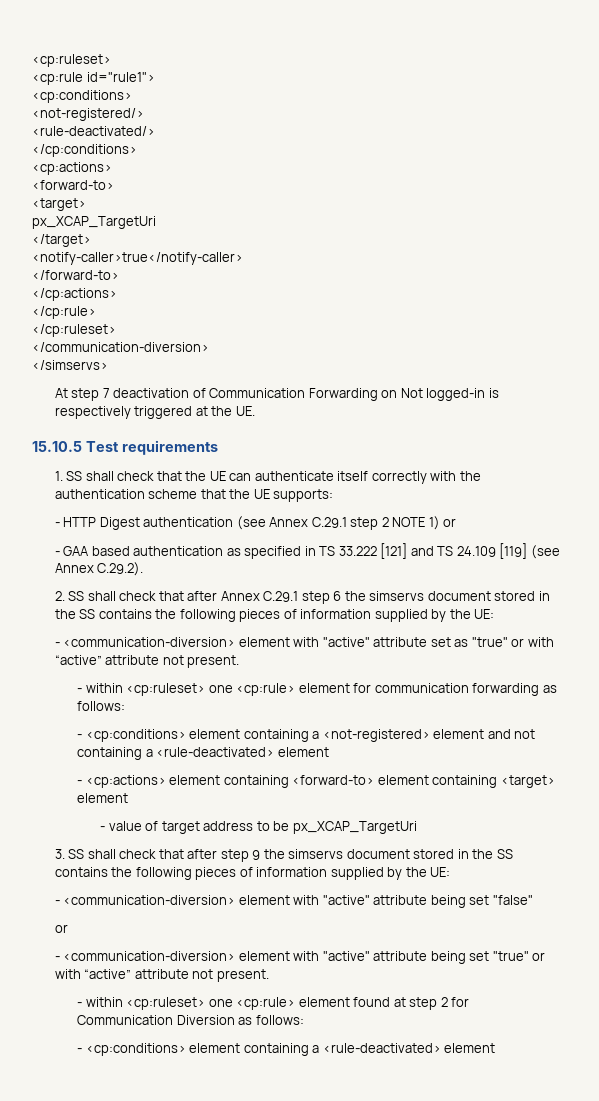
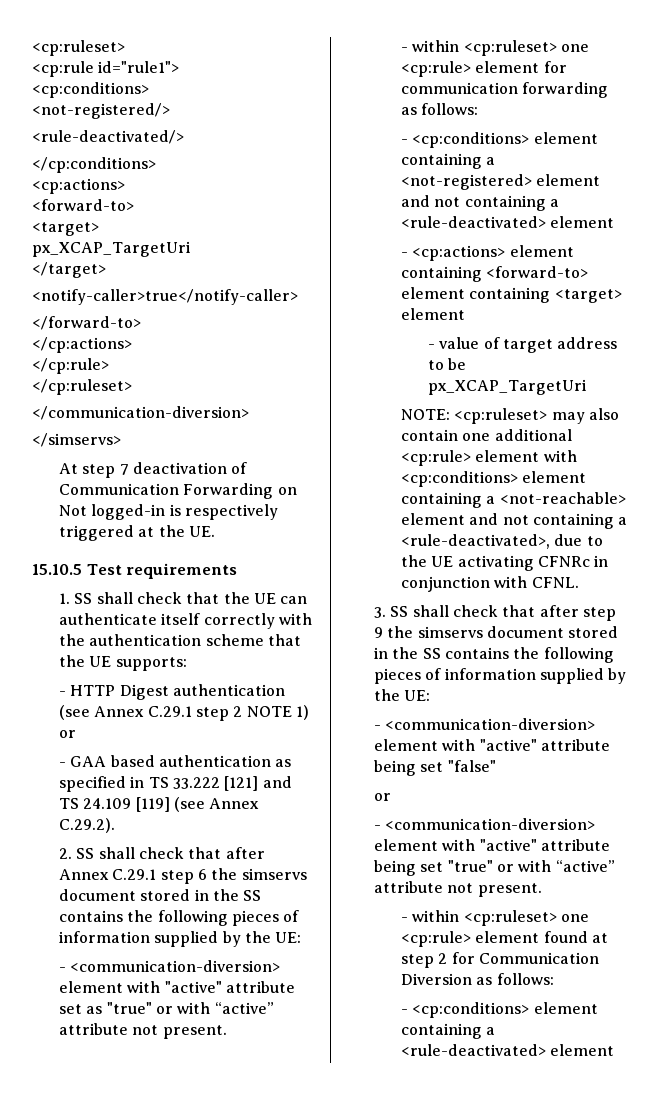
(417, 827) none -> [401,408,620,424] [401,429,572,441] [401,450,577,466] [401,471,587,487] [401,492,626,508] [401,513,628,529] [401,534,603,549] [401,555,609,571] [401,576,579,592] // NOTE: <cp:ruleset> may also contain one additional <cp:rule> element with <cp:conditions> element containing a <not-reachable> element and not containing a <rule-deactivated>, due to the UE activating CFNRc in conjunction with CFNL.

